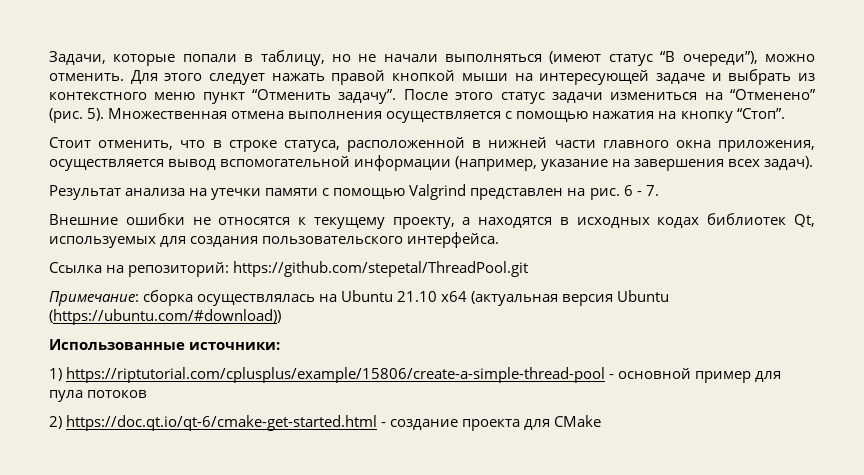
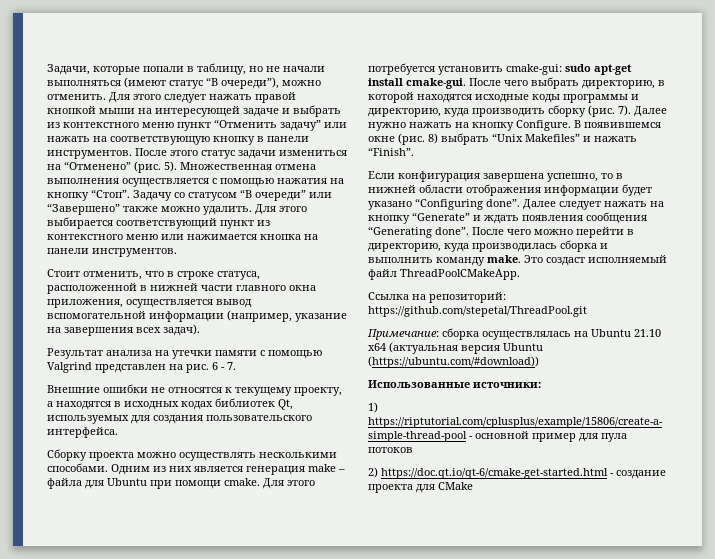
[338,89,397,104] задачу”. -> [280,120,347,131] [47,136,309,145] [47,150,132,159] задачу” или нажать на соответствующую кнопку в панели инструментов.
(785, 113) none -> [133,189,332,201] [47,203,307,215] [47,217,270,229] [47,234,318,240] [47,248,177,257] Задачу со статусом “В очереди” или “Завершено” также можно удалить. Для этого выбирается соответствующий пункт из контекстного меню или нажимается кнопка на панели инструментов.
(500, 240) none -> [47,449,337,461] [47,463,345,475] [47,478,315,489] [368,63,632,75] [368,77,665,89] [368,92,639,103] [368,105,667,117] [368,120,661,131] [368,133,637,145] [368,147,414,156] [368,171,623,182] [368,184,652,196] [368,198,664,210] [368,212,647,224] [368,226,634,238] [368,240,608,252] [368,255,667,266] [368,269,520,280] // Сборку проекта можно осуществлять несколькими способами. Одним из них является генерация make – файла для Ubuntu при помощи cmake. Для этого потребуется установить cmake-gui: sudo apt-get install cmake-gui. После чего выбрать директорию, в которой находятся исходные коды программы и директорию, куда производить сборку (рис. 7). Далее нужно нажать на кнопку Configure. В появившемся окне (рис. 8) выбрать “Unix Makefiles” и нажать “Finish”. // Если конфигурация завершена успешно, то в нижней области отображения информации будет указано “Configuring done”. Далее следует нажать на кнопку “Generate” и ждать появления сообщения “Generating done”. После чего можно перейти в директорию, куда производилась сборка и выполнить команду make. Это создаст исполняемый файл ThreadPoolCMakeApp.

